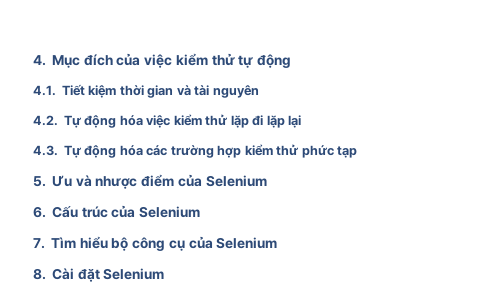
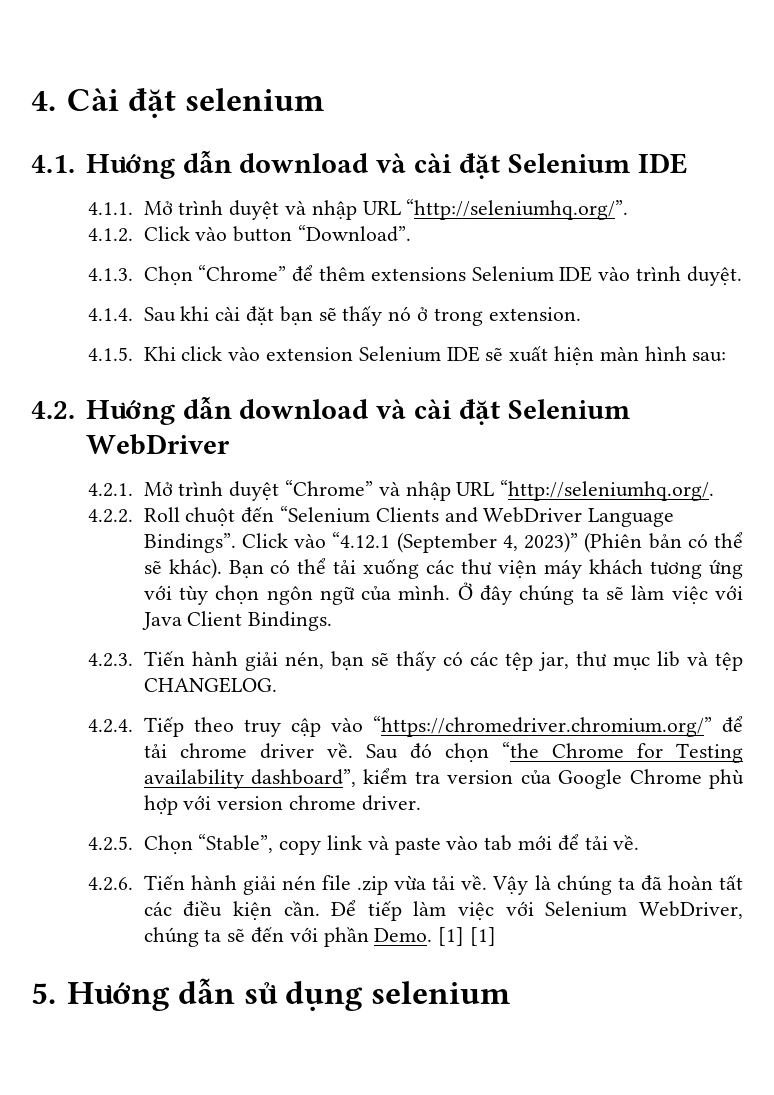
[51,53,292,68] [33,84,259,98] [33,114,302,128] [33,144,358,158] [33,174,267,189] [33,205,201,218] [33,236,278,251] [33,268,165,282] Mục đích của việc kiểm thử tự động // 4.1. Tiết kiệm thời gian và tài nguyên // 4.2. Tự động hóa việc kiểm thử lặp đi lặp lại // 4.3. Tự động hóa các trường hợp kiểm thử phức tạp // 5. Ưu và nhược điểm của Selenium // 6. Cấu trúc của Selenium // 7. Tìm hiểu bộ công cụ của Selenium // 8. Cài đặt Selenium -> [66,88,324,118] [31,150,688,179] [87,199,629,220] [87,225,412,242] [87,265,742,286] [87,306,581,326] [87,346,727,366] [31,396,630,425] [85,434,230,455] [87,480,715,501] [87,506,675,527] [143,532,744,553] [143,558,743,579] [143,582,743,605] [141,611,333,631] [87,651,744,671] [143,677,277,693] [87,716,743,737] [143,742,743,763] [143,768,744,789] [143,795,421,815] [87,834,640,855] [87,875,743,895] [143,900,743,921] [143,927,497,947] [31,978,510,1011] Cài đặt selenium // 4.1. Hướng dẫn download và cài đặt Selenium IDE // 4.1.1. Mở trình duyệt và nhập URL “http://seleniumhq.org/”. // 4.1.2. Click vào button “Download”. // 4.1.3. Chọn “Chrome” để thêm extensions Selenium IDE vào trình duyệt. // 4.1.4. Sau khi cài đặt bạn sẽ thấy nó ở trong extension. // 4.1.5. Khi click vào extension Selenium IDE sẽ xuất hiện màn hình sau: // 4.2. Hướng dẫn download và cài đặt Selenium WebDriver // 4.2.1. Mở trình duyệt “Chrome” và nhập URL “http://seleniumhq.org/. // 4.2.2. Roll chuột đến “Selenium Clients and WebDriver Language Bindings”. Click vào “4.12.1 (September 4, 2023)” (Phiên bản có thể sẽ khác). Bạn có thể tải xuống các thư viện máy khách tương ứng với tùy chọn ngôn ngữ của mình. Ở đây chúng ta sẽ làm việc với Java Client Bindings. // 4.2.3. Tiến hành giải nén, bạn sẽ thấy có các tệp jar, thư mục lib và tệp CHANGELOG. // 4.2.4. Tiếp theo truy cập vào “https://chromedriver.chromium.org/” để tải chrome driver về. Sau đó chọn “the Chrome for Testing availability dashboard”, kiểm tra version của Google Chrome phù hợp với version chrome driver. // 4.2.5. Chọn “Stable”, copy link và paste vào tab mới để tải về. // 4.2.6. Tiến hành giải nén file .zip vừa tải về. Vậy là chúng ta đã hoàn tất các điều kiện cần. Để tiếp làm việc với Selenium WebDriver, chúng ta sẽ đến với phần Demo. [1] [1] // 5. Hướng dẫn sử dụng selenium

